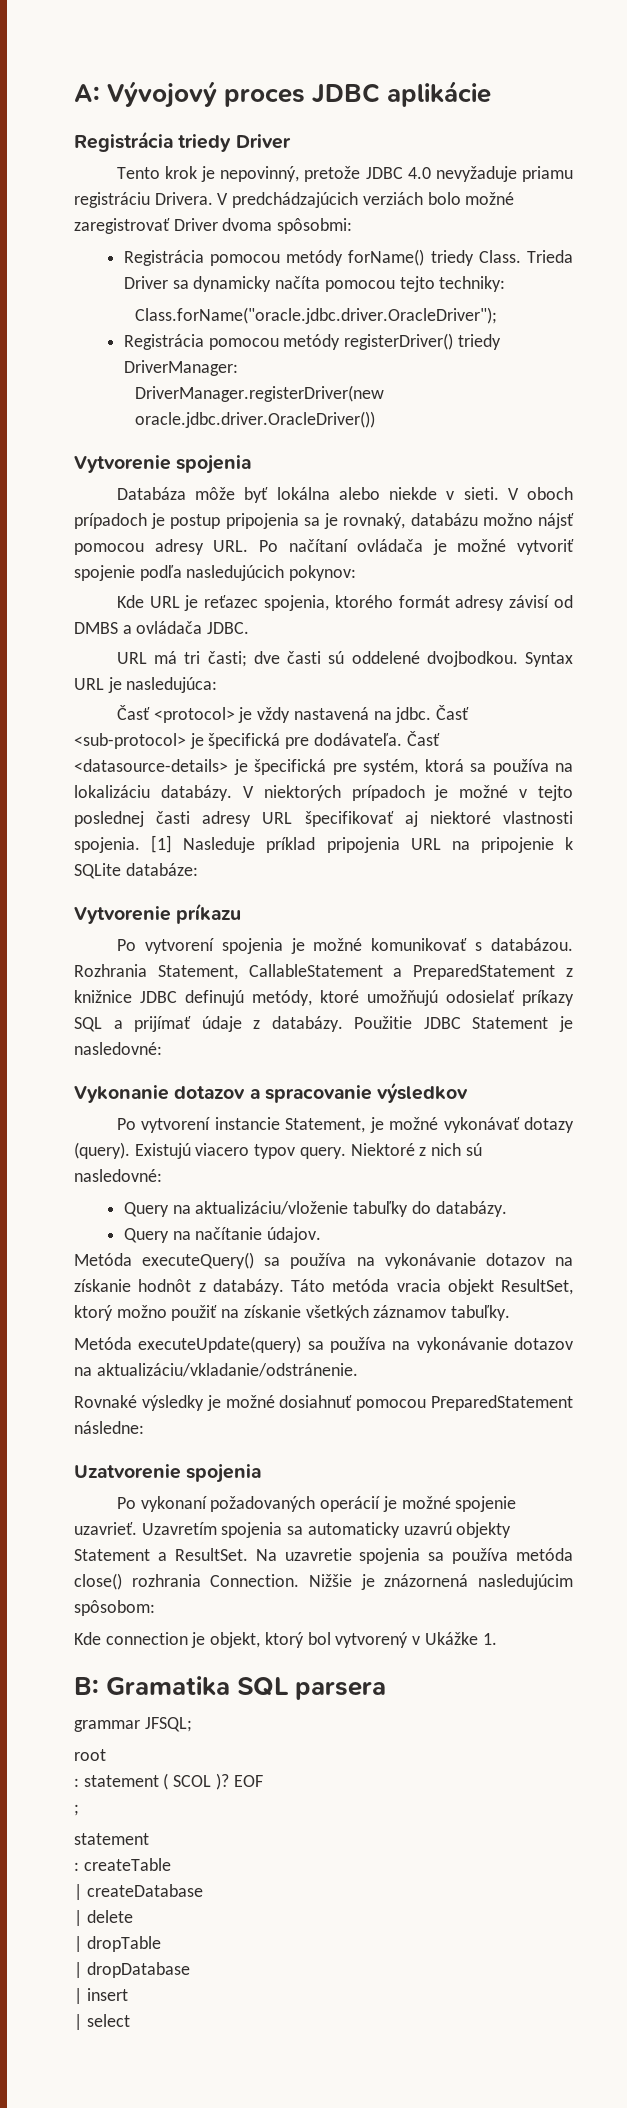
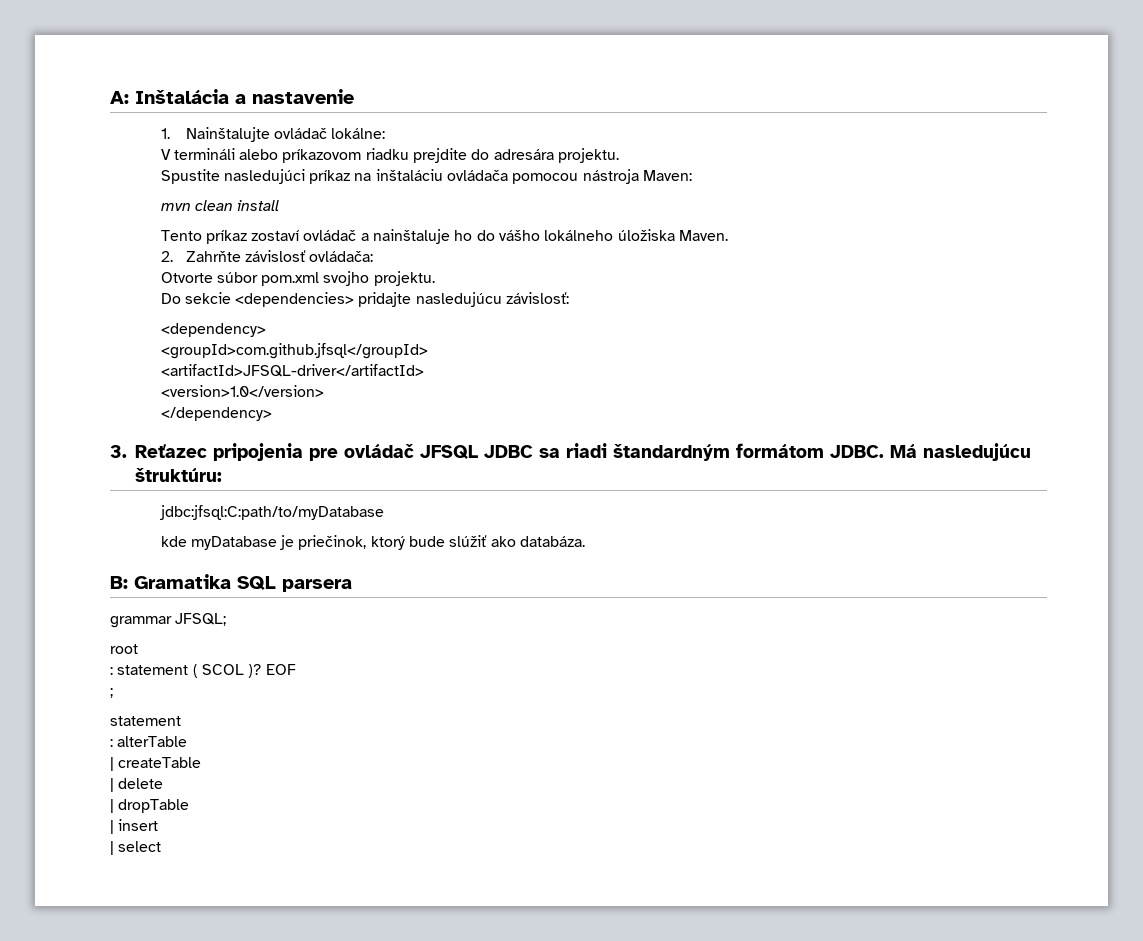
[107,80,492,108] [74,131,291,152] [116,166,573,182] [74,192,515,208] [74,218,353,234] [123,249,573,266] [123,276,506,292] [135,307,498,324] [123,333,501,350] [123,360,238,376] [135,385,385,402] [135,411,376,428] [74,455,252,474] [116,487,573,503] [74,513,574,529] [74,539,574,555] [74,565,357,581] [116,595,574,611] [74,621,250,634] [116,651,573,667] [74,677,218,693] [116,705,469,723] [74,731,440,749] [74,759,573,775] [74,785,573,801] [74,811,573,827] [74,835,573,853] [74,863,198,879] [74,903,242,924] [116,938,573,954] [74,964,573,980] [74,990,574,1006] [74,1016,573,1032] [74,1042,162,1055] [74,1082,469,1103] [116,1117,574,1133] [74,1142,482,1159] [74,1169,162,1182] [123,1201,507,1217] [123,1227,322,1243] [74,1252,574,1269] [74,1279,573,1295] [74,1305,511,1321] [74,1336,573,1353] [74,1363,358,1377] [74,1395,573,1411] [74,1421,144,1434] [74,1464,262,1483] [116,1496,517,1512] [74,1522,512,1538] [74,1548,573,1564] [74,1573,573,1590] [74,1600,155,1616] [74,1632,497,1648] Vývojový proces JDBC aplikácie // Registrácia triedy Driver // Tento krok je nepovinný, pretože JDBC 4.0 nevyžaduje priamu registráciu Drivera. V predchádzajúcich verziách bolo možné zaregistrovať Driver dvoma spôsobmi: // Registrácia pomocou metódy forName() triedy Class. Trieda Driver sa dynamicky načíta pomocou tejto techniky: // Class.forName("oracle.jdbc.driver.OracleDriver"); // Registrácia pomocou metódy registerDriver() triedy DriverManager: // DriverManager.registerDriver(new oracle.jdbc.driver.OracleDriver()) // Vytvorenie spojenia // Databáza môže byť lokálna alebo niekde v sieti. V oboch prípadoch je postup pripojenia sa je rovnaký, databázu možno nájsť pomocou adresy URL. Po načítaní ovládača je možné vytvoriť spojenie podľa nasledujúcich pokynov: // Kde URL je reťazec spojenia, ktorého formát adresy závisí od DMBS a ovládača JDBC. // URL má tri časti; dve časti sú oddelené dvojbodkou. Syntax URL je nasledujúca: // Časť <protocol> je vždy nastavená na jdbc. Časť <sub-protocol> je špecifická pre dodávateľa. Časť <datasource-details> je špecifická pre systém, ktorá sa používa na lokalizáciu databázy. V niektorých prípadoch je možné v tejto poslednej časti adresy URL špecifikovať aj niektoré vlastnosti spojenia. [1] Nasleduje príklad pripojenia URL na pripojenie k SQLite databáze: // Vytvorenie príkazu // Po vytvorení spojenia je možné komunikovať s databázou. Rozhrania Statement, CallableStatement a PreparedStatement z knižnice JDBC definujú metódy, ktoré umožňujú odosielať príkazy SQL a prijímať údaje z databázy. Použitie JDBC Statement je nasledovné: // Vykonanie dotazov a spracovanie výsledkov // Po vytvorení instancie Statement, je možné vykonávať dotazy (query). Existujú viacero typov query. Niektoré z nich sú nasledovné: // Query na aktualizáciu/vloženie tabuľky do databázy. // Query na načítanie údajov. // Metóda executeQuery() sa používa na vykonávanie dotazov na získanie hodnôt z databázy. Táto metóda vracia objekt ResultSet, ktorý možno použiť na získanie všetkých záznamov tabuľky. // Metóda executeUpdate(query) sa používa na vykonávanie dotazov na aktualizáciu/vkladanie/odstránenie. // Rovnaké výsledky je možné dosiahnuť pomocou PreparedStatement následne: // Uzatvorenie spojenia // Po vykonaní požadovaných operácií je možné spojenie uzavrieť. Uzavretím spojenia sa automaticky uzavrú objekty Statement a ResultSet. Na uzavretie spojenia sa používa metóda close() rozhrania Connection. Nižšie je znázornená nasledujúcim spôsobom: // Kde connection je objekt, ktorý bol vytvorený v Ukážke 1. -> [135,89,354,104] [160,127,386,142] [160,148,620,163] [160,169,693,184] [160,200,280,211] [160,229,729,244] [160,250,374,262] [160,271,435,286] [160,292,570,307] [160,323,266,337] [160,343,428,359] [160,364,424,377] [160,385,324,397] [160,407,272,421] [110,443,1032,461] [135,468,223,482] [159,505,384,520] [160,535,586,550] Inštalácia a nastavenie // 1. Nainštalujte ovládač lokálne: // V termináli alebo príkazovom riadku prejdite do adresára projektu. // Spustite nasledujúci príkaz na inštaláciu ovládača pomocou nástroja Maven: // mvn clean install // Tento príkaz zostaví ovládač a nainštaluje ho do vášho lokálneho úložiska Maven. // 2. Zahrňte závislosť ovládača: // Otvorte súbor pom.xml svojho projektu. // Do sekcie <dependencies> pridajte nasledujúcu závislosť: // <dependency> // <groupId>com.github.jfsql</groupId> // <artifactId>JFSQL-driver</artifactId> // <version>1.0</version> // </dependency> // 3. Reťazec pripojenia pre ovládač JFSQL JDBC sa riadi štandardným formátom JDBC. Má nasledujúcu štruktúru: // jdbc:jfsql:C:path/to/myDatabase // kde myDatabase je priečinok, ktorý bude slúžiť ako databáza.
[83,1858,171,1871] [74,1884,203,1900] createTable // | createDatabase -> [117,736,188,747] [110,757,202,771] alterTable // | createTable
[74,1962,190,1978] // | dropDatabase -> (190, 806) none

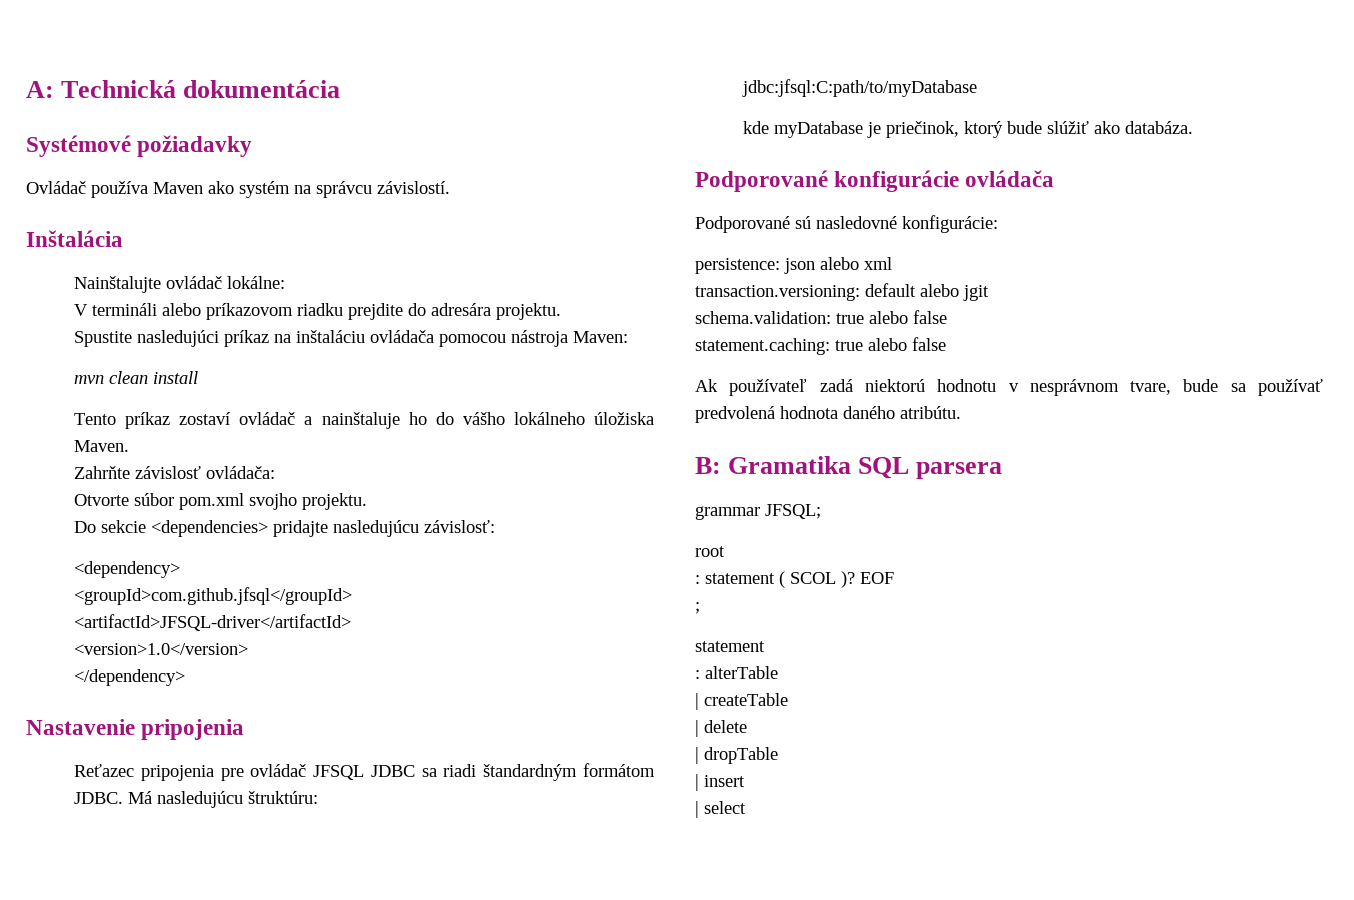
[135,89,354,104] [160,128,170,139] Inštalácia a nastavenie // 1. -> [61,80,341,98] [26,135,253,157] [26,181,450,198] [26,230,123,247] Technická dokumentácia // Systémové požiadavky // Ovládač používa Maven ako systém na správcu závislostí. // Inštalácia //
[160,251,173,262] 2. -> (130, 446) none
[110,445,127,458] 3. -> [26,719,245,740] Nastavenie pripojenia //
(586, 541) none -> [695,170,1055,192] [695,215,998,233] [695,257,892,274] [695,283,989,301] [695,310,947,324] [695,337,946,355] [695,379,1323,396] [695,406,961,423] // Podporované konfigurácie ovládača // Podporované sú nasledovné konfigurácie: // persistence: json alebo xml // transaction.versioning: default alebo jgit // schema.validation: true alebo false // statement.caching: true alebo false // Ak používateľ zadá niektorú hodnotu v nesprávnom tvare, bude sa používať predvolená hodnota daného atribútu.

